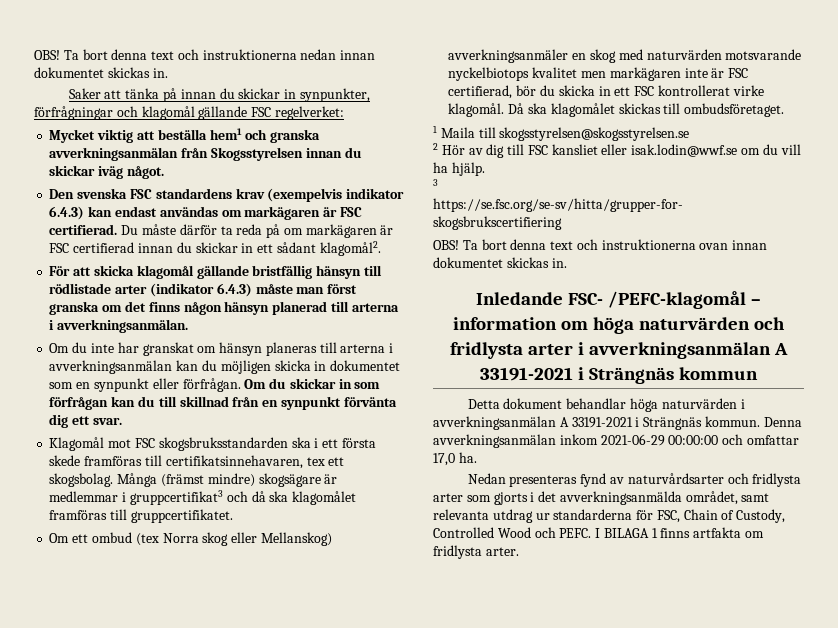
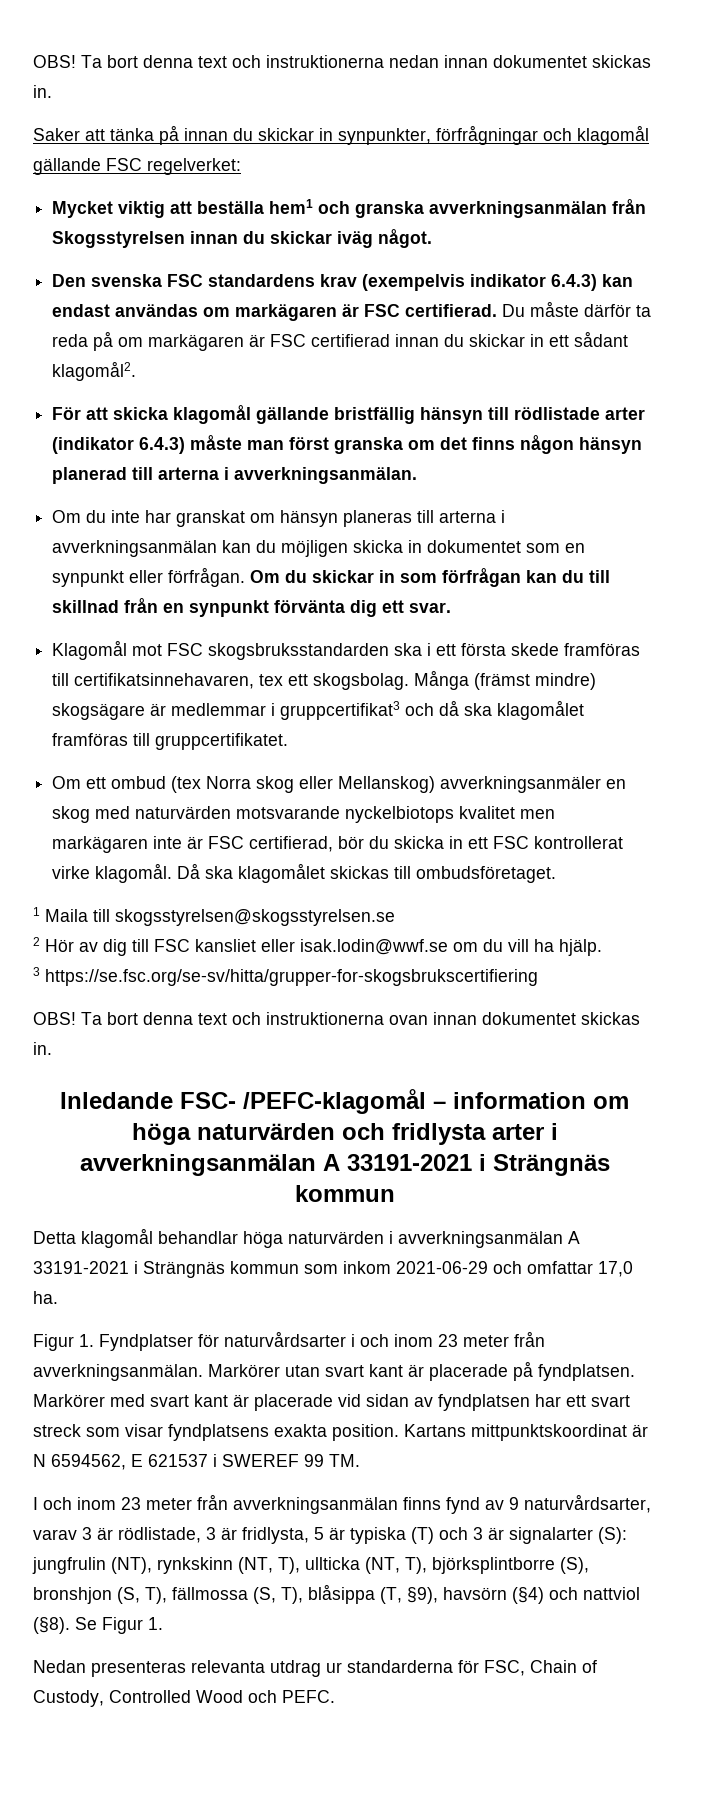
[503,398,563,409] dokument -> [81,1228,153,1248] klagomål
[704,416,802,427] [433,434,556,448] kommun. Denna avverkningsanmälan -> [230,1261,338,1274] kommun som
[668,435,719,445] 00:00:00 -> (488, 1267) none
[467,473,802,487] [433,491,770,505] Nedan presenteras fynd av naturvårdsarter och fridlysta arter som gjorts i det avverkningsanmälda området, samt -> [33,1331,545,1351] [33,1361,635,1381] [33,1394,630,1411] [33,1424,648,1441] [33,1454,360,1470] [33,1494,651,1514] [33,1527,627,1544] [32,1557,589,1574] [33,1584,640,1604] [33,1617,163,1634] [33,1660,186,1677] Figur 1. Fyndplatser för naturvårdsarter i och inom 23 meter från avverkningsanmälan. Markörer utan svart kant är placerade på fyndplatsen. Markörer med svart kant är placerade vid sidan av fyndplatsen har ett svart streck som visar fyndplatsens exakta position. Kartans mittpunktskoordinat är N 6594562, E 621537 i SWEREF 99 TM. // I och inom 23 meter från avverkningsanmälan finns fynd av 9 naturvårdsarter, varav 3 är rödlistade, 3 är fridlysta, 5 är typiska (T) och 3 är signalarter (S): jungfrulin (NT), rynkskinn (NT, T), ullticka (NT, T), björksplintborre (S), bronshjon (S, T), fällmossa (S, T), blåsippa (T, §9), havsörn (§4) och nattviol (§8). Se Figur 1. // Nedan presenteras
[595,527,765,538] [433,545,519,559] I BILAGA 1 finns artfakta om fridlysta arter. -> (335, 1696) none

